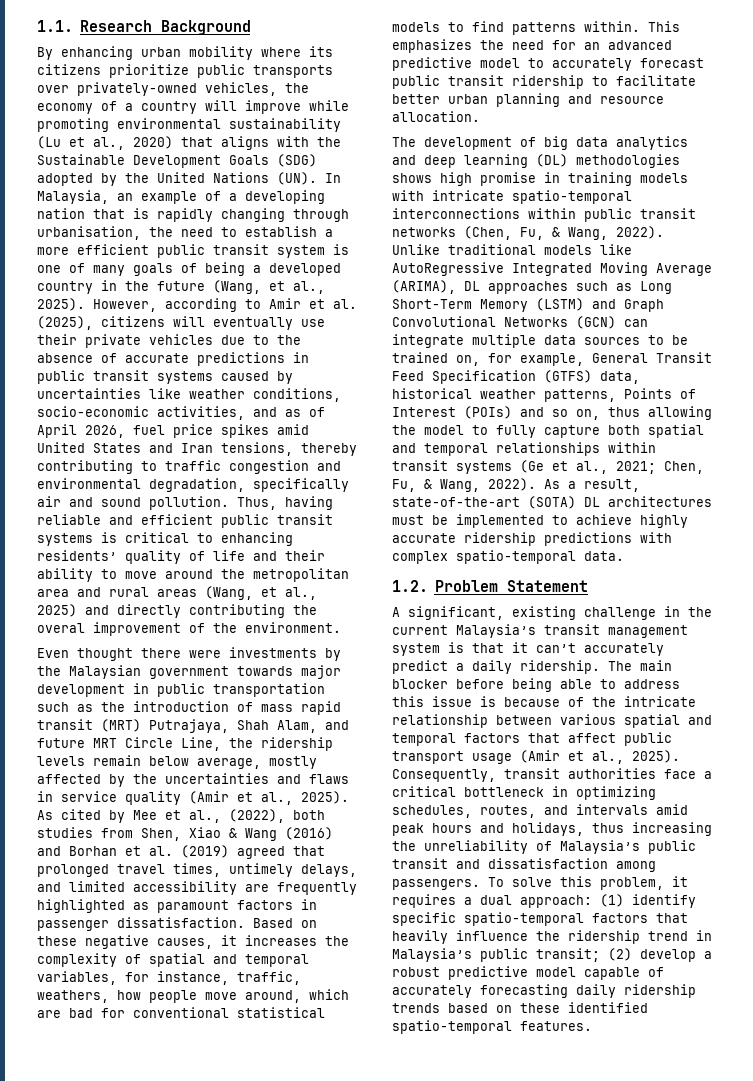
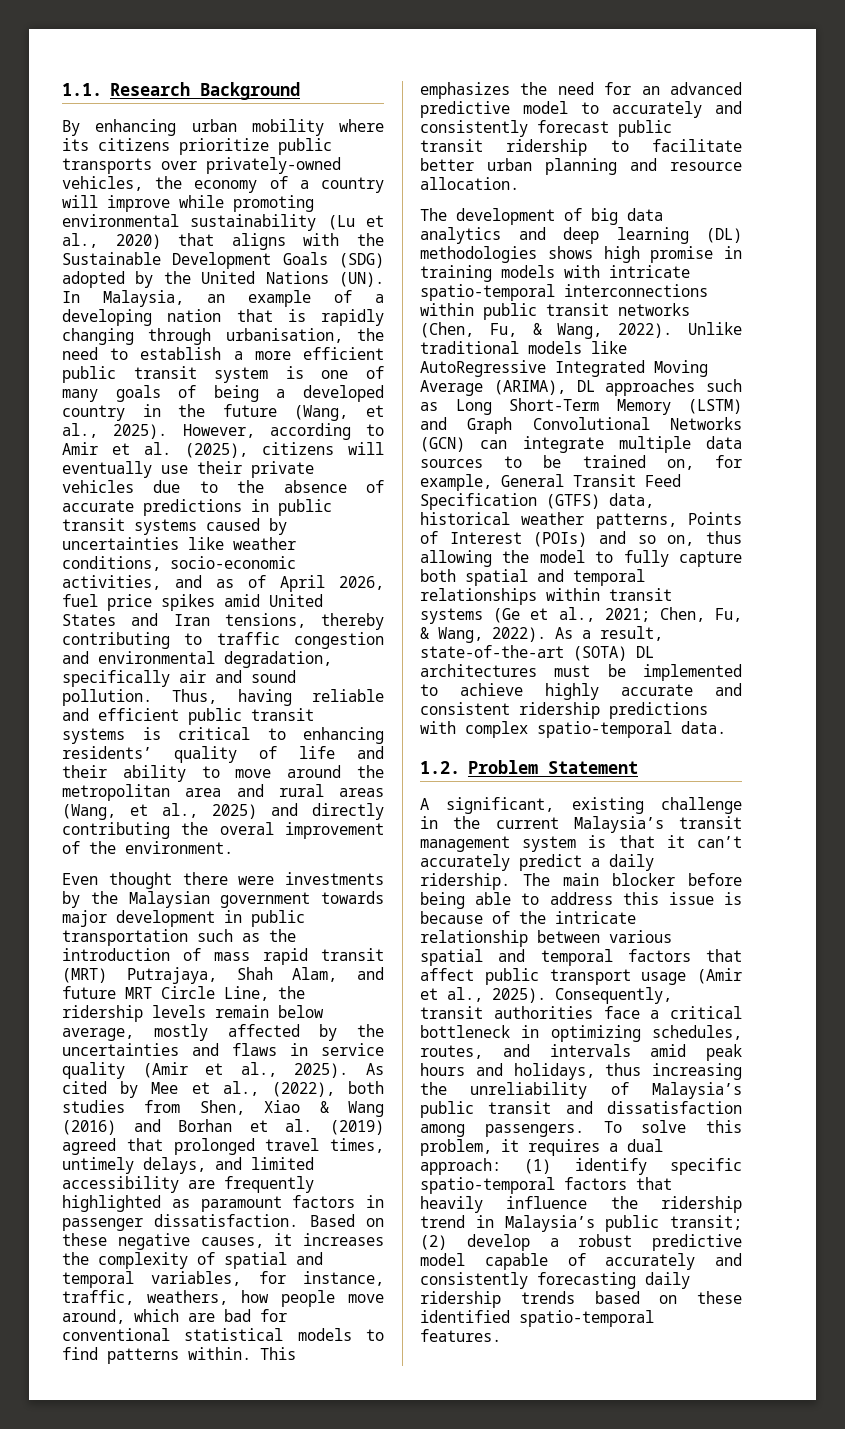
(632, 64) none -> [715,101,742,114] [420,120,528,137] and consistently
(456, 538) none -> [715,683,742,696] [420,702,510,715] and consistent
(472, 991) none -> [715,1253,742,1266] [420,1272,528,1289] and consistently

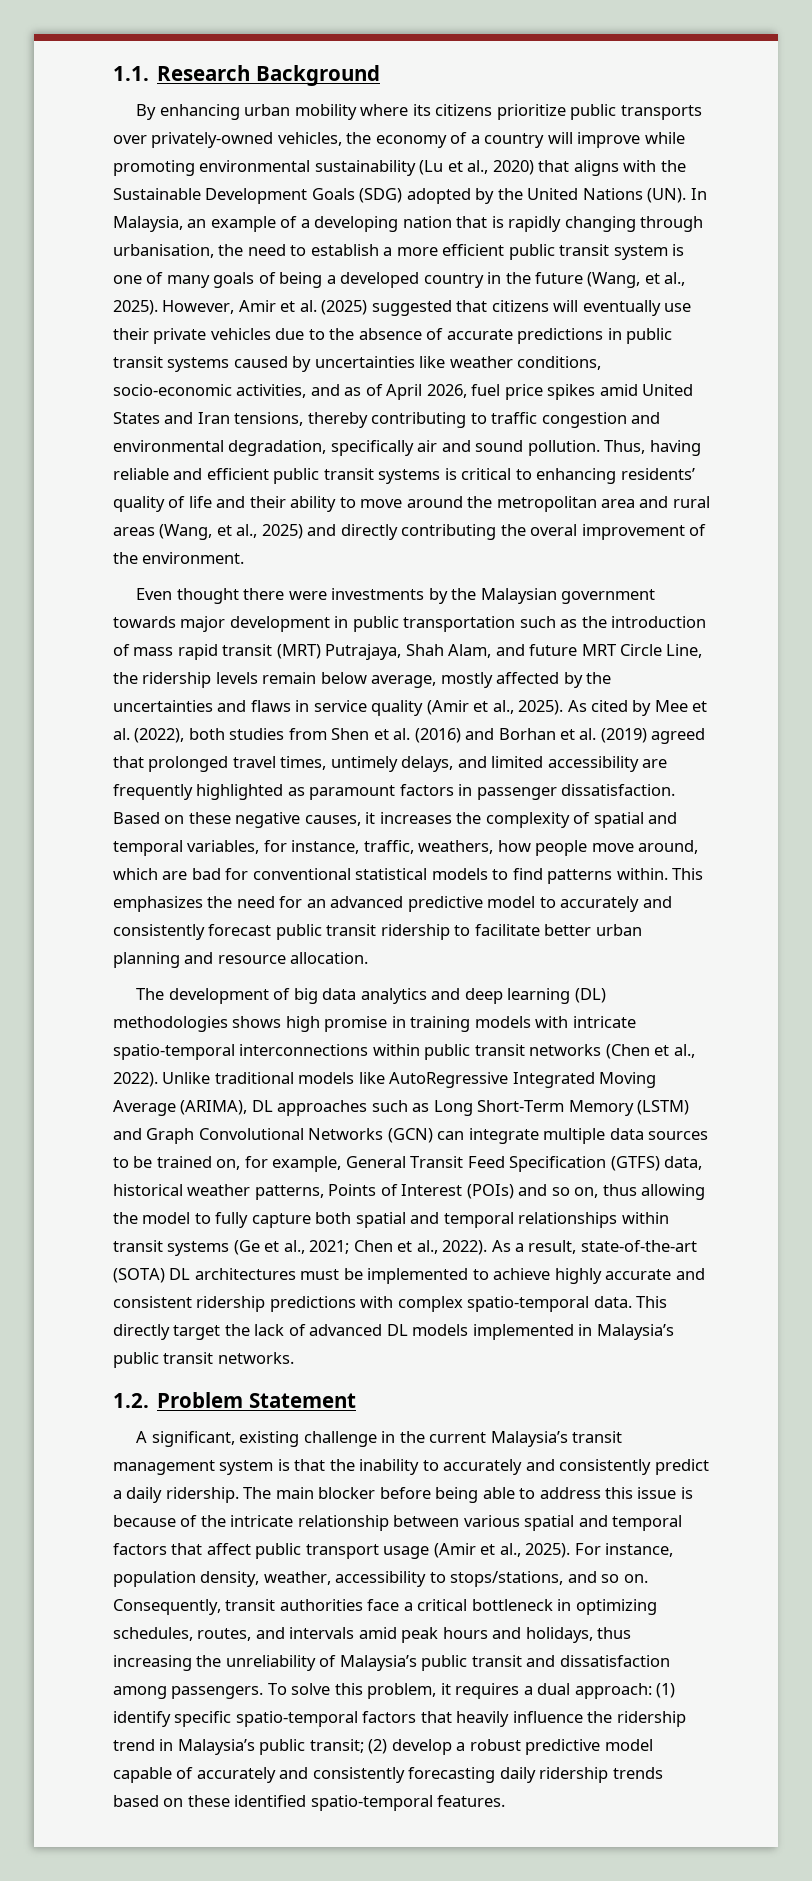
[269,423,384,440] according to -> (235, 307) none
[185,443,248,458] (2025), -> [321,300,488,316] (2025) suggested that
[222,1081,259,1096] al., -> [113,728,130,740] al.
[199,1100,384,1117] Shen, Xiao & Wang -> [331,728,411,740] Shen et al.
[420,322,603,339] (Chen, Fu, & Wang, -> [605,1044,695,1059] (Chen et al.,
[659,607,742,622] [420,627,483,643] Chen, Fu, & Wang, -> [353,1240,438,1254] Chen et al.,
(726, 727) none -> [636,1296,668,1308] [113,1324,674,1340] [113,1352,294,1368] This directly target the lack of advanced DL models implemented in Malaysia’s public transit networks.
[666,835,742,848] [420,854,510,871] it can’t accurately -> [329,1459,652,1475] the inability to accurately and consistently
(546, 995) none -> [574,1543,674,1557] [113,1571,648,1587] For instance, population density, weather, accessibility to stops/stations, and so on.

